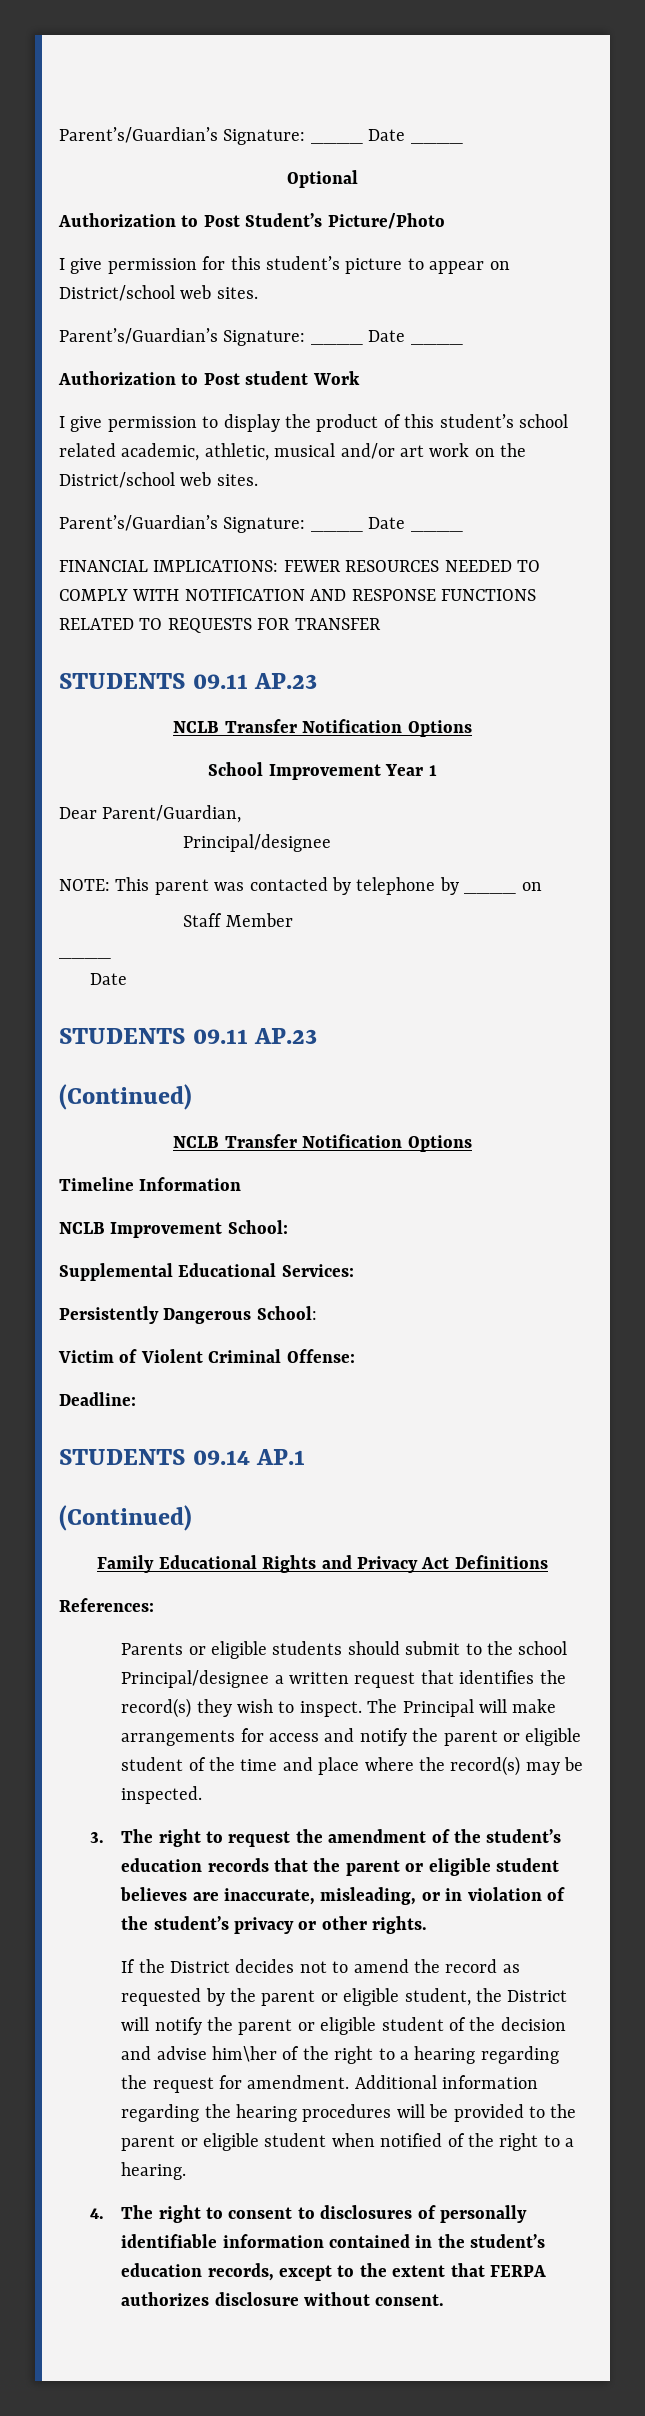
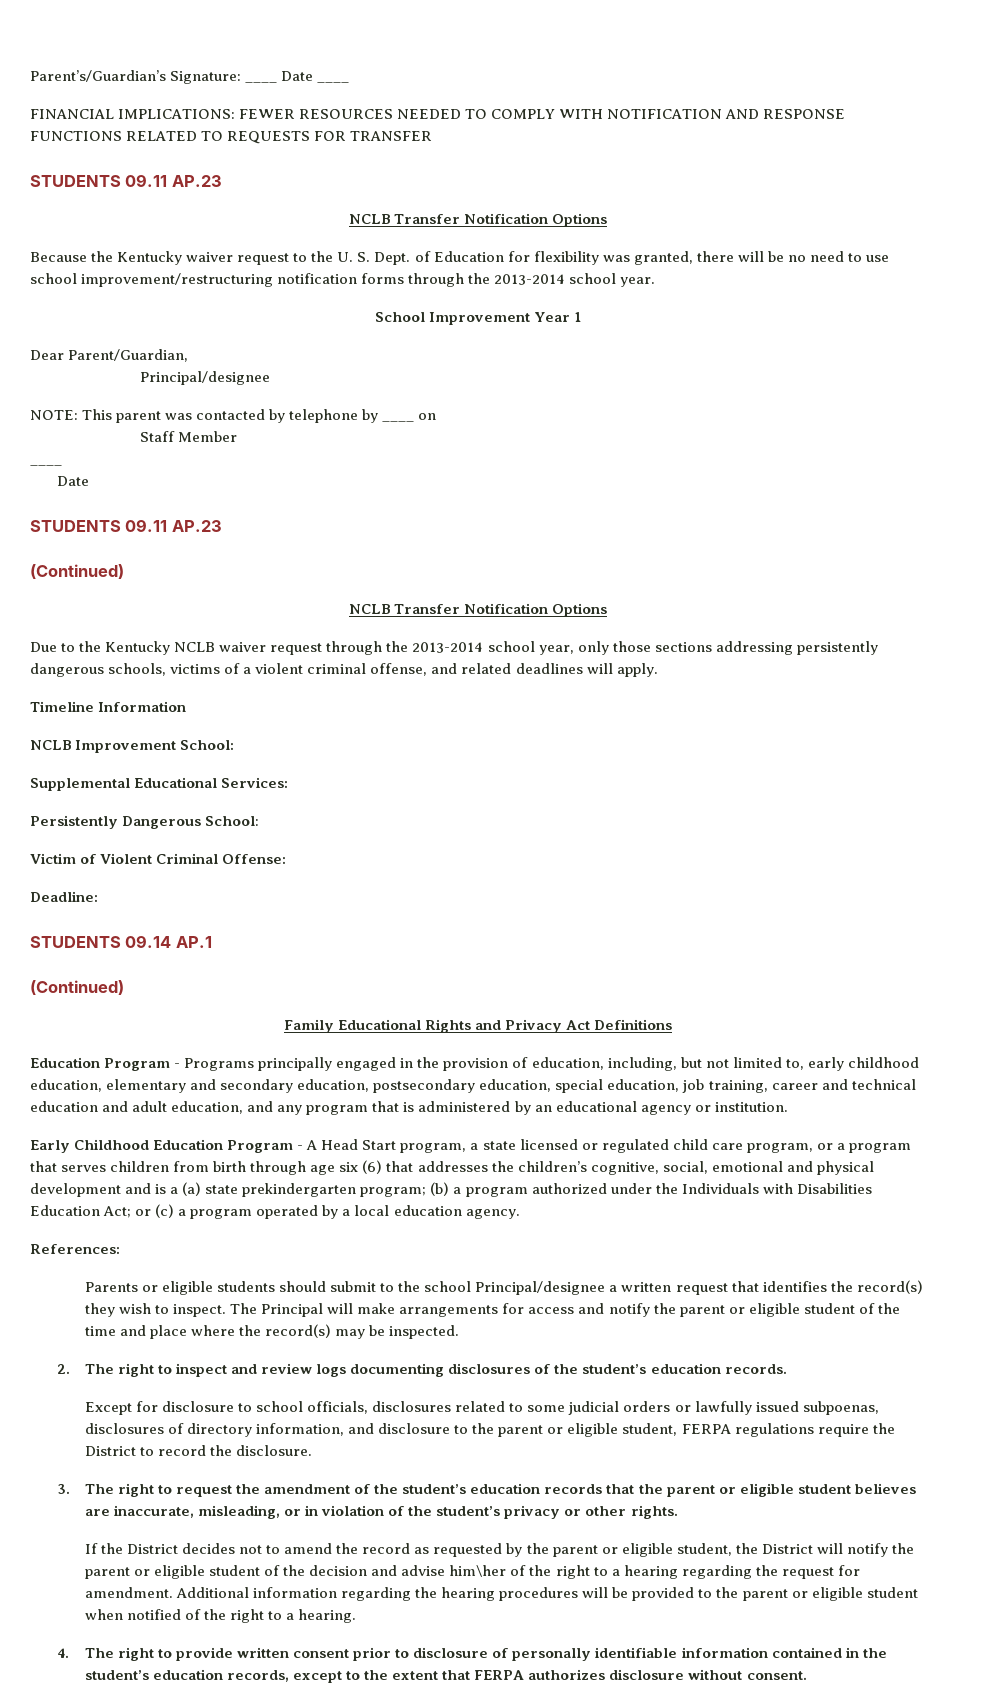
[59,127,363,145] [368,129,406,141] [410,141,463,144] [287,170,358,188] [58,213,445,229] [59,256,510,274] [59,285,258,301] [59,328,363,346] [368,330,406,342] [410,342,463,345] [58,371,360,385] [59,414,568,432] [59,443,527,461] [59,472,258,488] [59,515,363,533] [368,517,406,529] [410,529,463,532] Parent’s/Guardian’s Signature: ____ Date ____ // Optional // Authorization to Post Student’s Picture/Photo // I give permission for this student’s picture to appear on District/school web sites. // Parent’s/Guardian’s Signature: ____ Date ____ // Authorization to Post student Work // I give permission to display the product of this student’s school related academic, athletic, musical and/or art work on the District/school web sites. // Parent’s/Guardian’s Signature: ____ Date ____ -> [30,70,278,84] [281,71,314,81] [317,81,350,83] Parent’s/Guardian’s Signature: ____ Date ____
(472, 728) none -> [30,251,890,265] [30,273,656,287] // Because the Kentucky waiver request to the U. S. Dept. of Education for flexibility was granted, there will be no need to use school improvement/restructuring notification forms through the 2013-2014 school year.
(472, 1143) none -> [30,641,878,655] [30,663,658,677] // Due to the Kentucky NCLB waiver request through the 2013-2014 school year, only those sections addressing persistently dangerous schools, victims of a violent criminal offense, and related deadlines will apply.
(548, 1562) none -> [30,1057,919,1071] [30,1079,916,1093] [30,1101,788,1115] [30,1139,911,1153] [30,1160,874,1175] [30,1182,872,1197] [30,1204,520,1219] // Education Program - Programs principally engaged in the provision of education, including, but not limited to, early childhood education, elementary and secondary education, postsecondary education, special education, job training, career and technical education and adult education, and any program that is administered by an educational agency or institution. // Early Childhood Education Program - A Head Start program, a state licensed or regulated child care program, or a program that serves children from birth through age six (6) that addresses the children’s cognitive, social, emotional and physical development and is a (a) state prekindergarten program; (b) a program authorized under the Individuals with Disabilities Education Act; or (c) a program operated by a local education agency.
(203, 1795) none -> [57,1363,787,1377] [84,1401,879,1415] [84,1423,895,1437] [84,1445,313,1456] // 2. The right to inspect and review logs documenting disclosures of the student’s education records. // Except for disclosure to school officials, disclosures related to some judicial orders or lawfully issued subpoenas, disclosures of directory information, and disclosure to the parent or eligible student, FERPA regulations require the District to record the disclosure.
[228,2205,413,2219] consent to disclosures -> [176,1647,489,1661] provide written consent prior to disclosure

